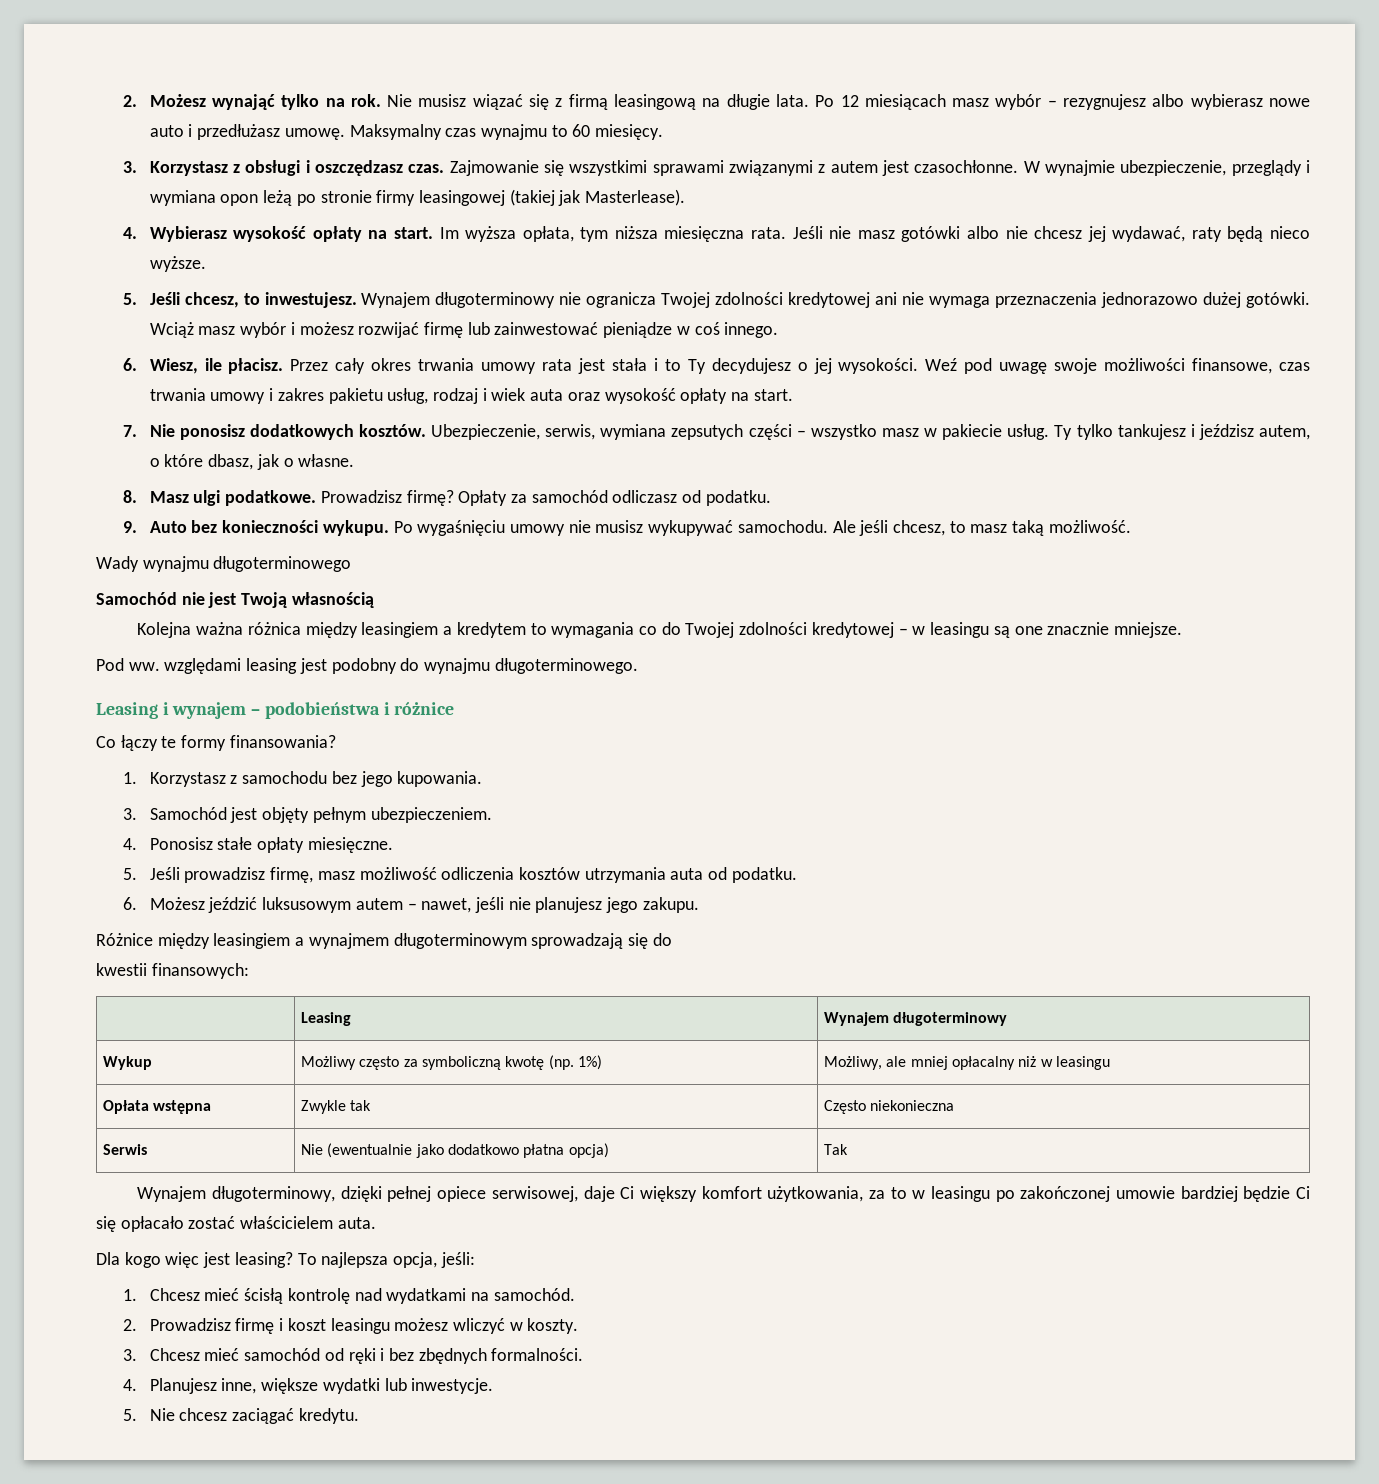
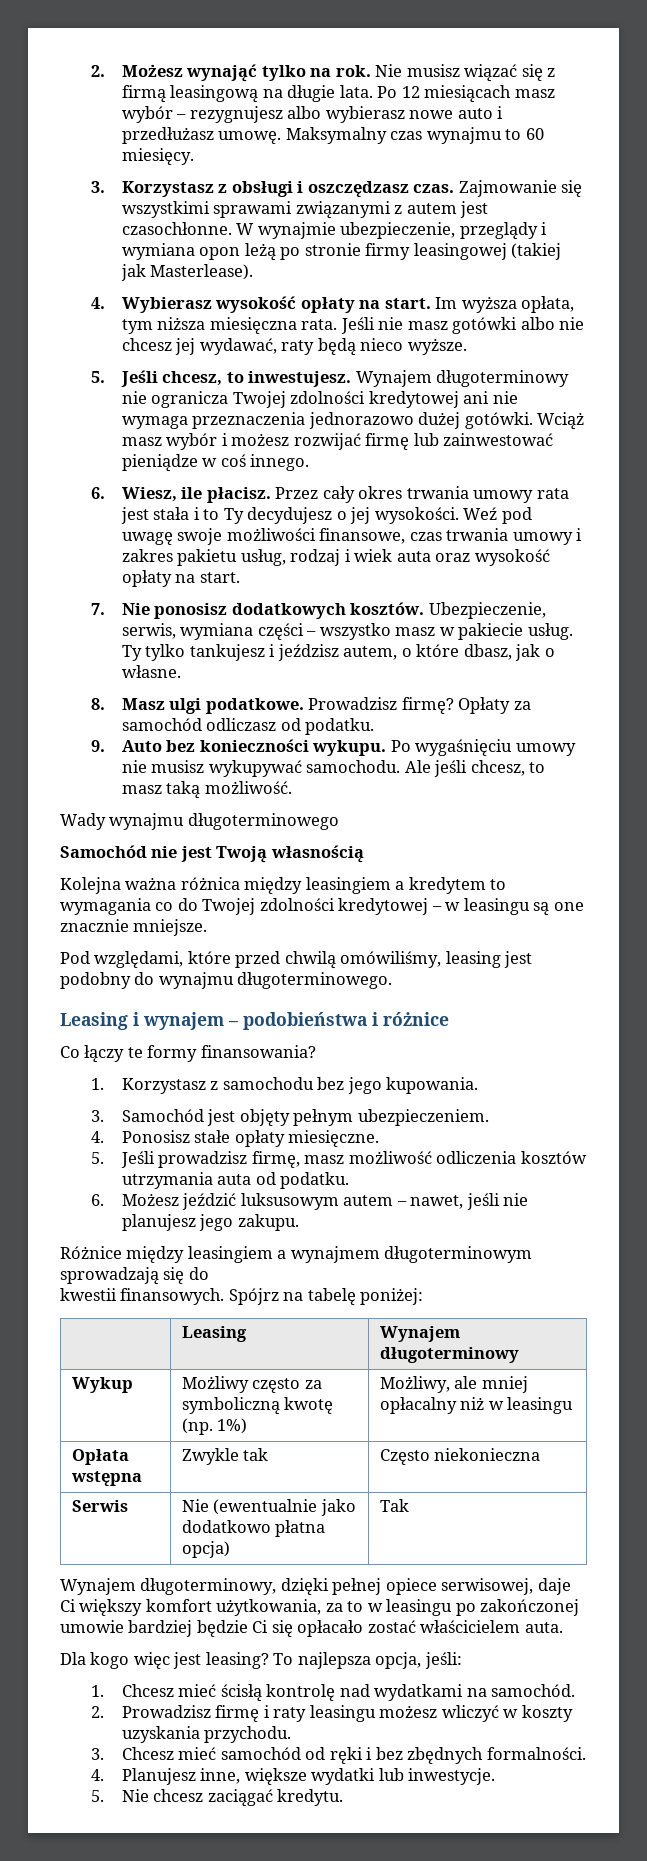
[671,424,744,440] zepsutych -> (254, 631) none
[128,658,242,674] ww. względami -> [94,951,442,969] względami, które przed chwilą omówiliśmy,
[151,963,249,979] finansowych: -> [120,1288,424,1305] finansowych. Spójrz na tabelę poniżej:
[287,1318,326,1331] koszt -> [273,1707,307,1722] raty
[527,1318,579,1334] koszty. -> [521,1705,573,1722] [122,1726,292,1743] koszty uzyskania przychodu.

